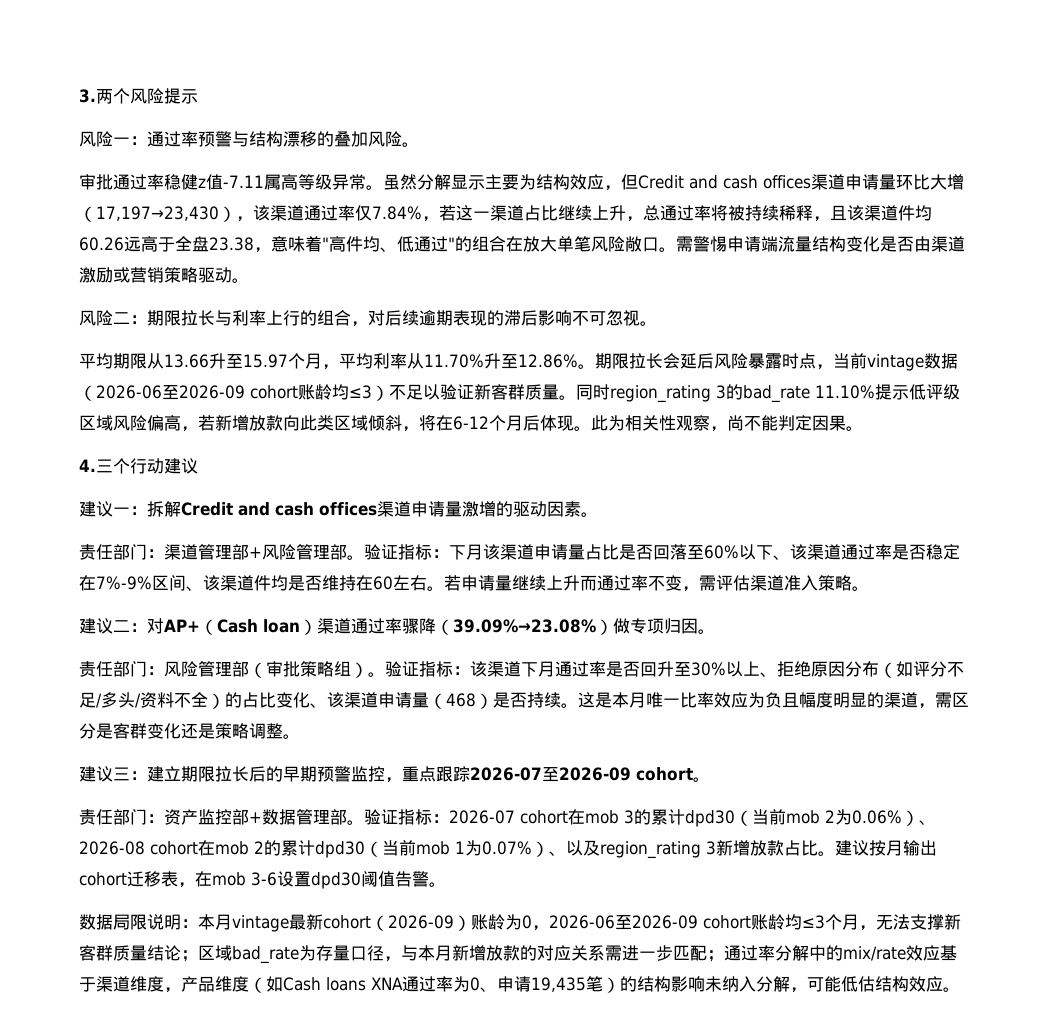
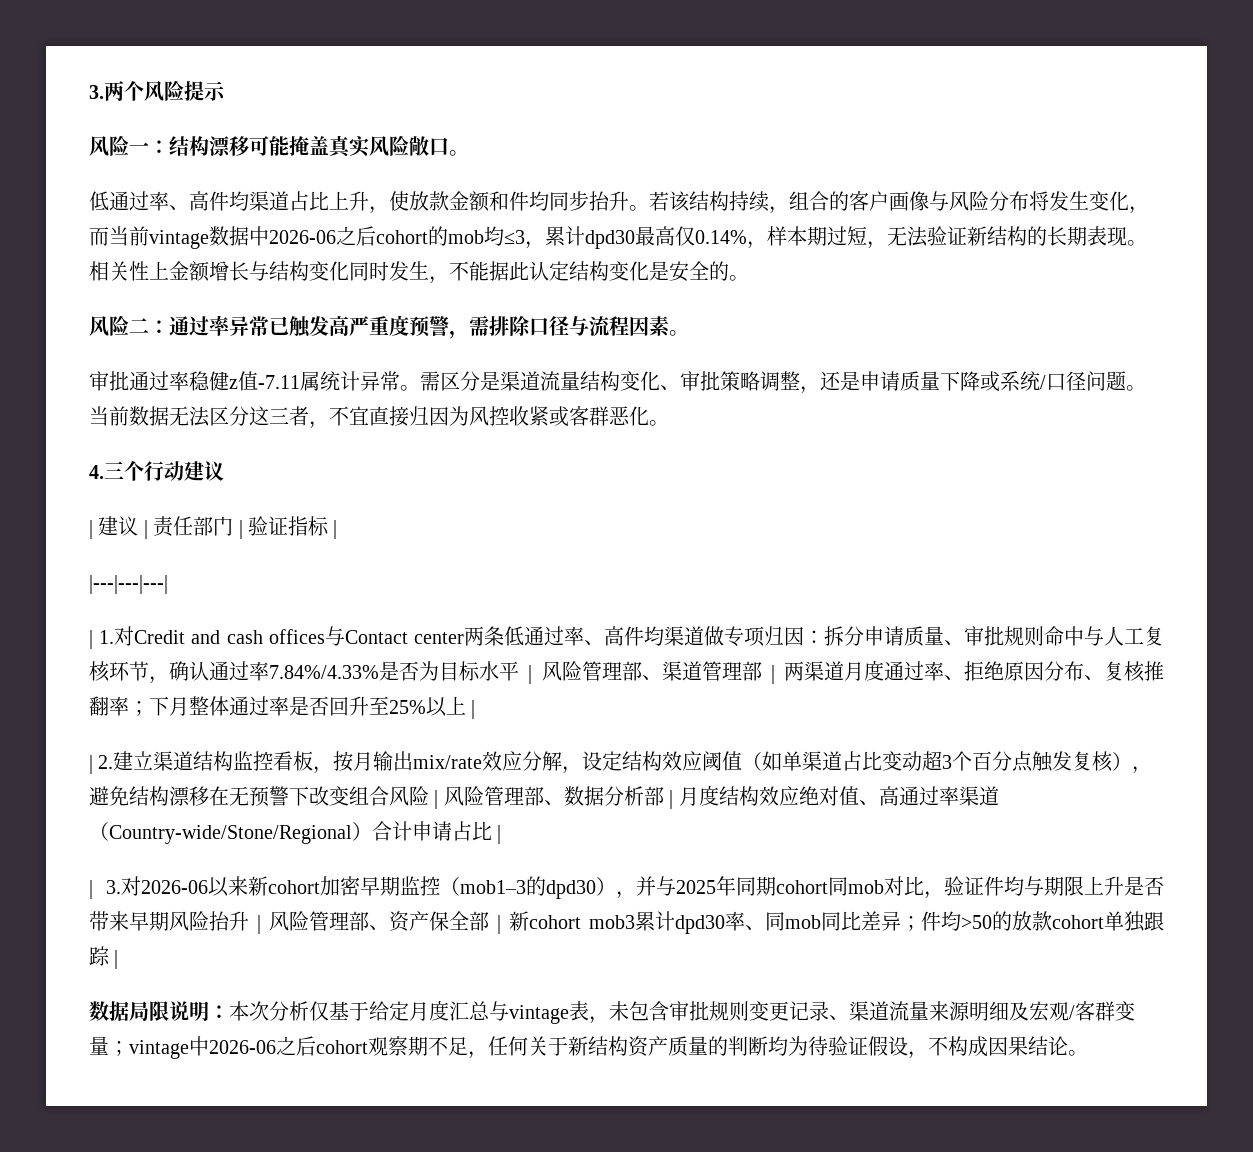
[147,131,402,147] 通过率预警与结构漂移的叠加风险 -> [169,135,469,158] [89,191,1149,214] [89,226,1147,249] [89,261,749,284] [89,315,670,339] 结构漂移可能掩盖真实风险敞口。 // 低通过率、高件均渠道占比上升，使放款金额和件均同步抬升。若该结构持续，组合的客户画像与风险分布将发生变化，而当前vintage数据中2026-06之后cohort的mob均≤3，累计dpd30最高仅0.14%，样本期过短，无法验证新结构的长期表现。相关性上金额增长与结构变化同时发生，不能据此认定结构变化是安全的。 // 风险二：通过率异常已触发高严重度预警，需排除口径与流程因素
[281,174,964,191] [79,205,932,222] [79,236,965,253] [79,267,249,283] [79,309,657,327] [79,353,958,371] [79,384,960,403] [79,415,846,432] 高等级异常。虽然分解显示主要为结构效应，但Credit and cash offices渠道申请量环比大增（17,197→23,430），该渠道通过率仅7.84%，若这一渠道占比继续上升，总通过率将被持续稀释，且该渠道件均60.26远高于全盘23.38，意味着"高件均、低通过"的组合在放大单笔风险敞口。需警惕申请端流量结构变化是否由渠道激励或营销策略驱动。 // 风险二：期限拉长与利率上行的组合，对后续逾期表现的滞后影响不可忽视。 // 平均期限从13.66升至15.97个月，平均利率从11.70%升至12.86%。期限拉长会延后风险暴露时点，当前vintage数据（2026-06至2026-09 cohort账龄均≤3）不足以验证新客群质量。同时region_rating 3的bad_rate 11.10%提示低评级区域风险偏高，若新增放款向此类区域倾斜，将在6-12个月后体现。此为相关性观察，尚不能判定因果 -> [320,371,1146,394] [89,406,649,429] 统计异常。需区分是渠道流量结构变化、审批策略调整，还是申请质量下降或系统/口径问题。当前数据无法区分这三者，不宜直接归因为风控收紧或客群恶化
[79,501,598,517] [79,544,960,560] [79,575,869,592] [79,618,715,635] [79,661,964,678] [79,692,969,709] [79,723,300,739] [79,766,710,783] [79,809,936,827] [79,840,937,859] [79,871,446,889] [79,914,961,932] [79,945,957,964] [79,976,943,993] 建议一：拆解Credit and cash offices渠道申请量激增的驱动因素。 // 责任部门：渠道管理部+风险管理部。验证指标：下月该渠道申请量占比是否回落至60%以下、该渠道通过率是否稳定在7%-9%区间、该渠道件均是否维持在60左右。若申请量继续上升而通过率不变，需评估渠道准入策略。 // 建议二：对AP+（Cash loan）渠道通过率骤降（39.09%→23.08%）做专项归因。 // 责任部门：风险管理部（审批策略组）。验证指标：该渠道下月通过率是否回升至30%以上、拒绝原因分布（如评分不足/多头/资料不全）的占比变化、该渠道申请量（468）是否持续。这是本月唯一比率效应为负且幅度明显的渠道，需区分是客群变化还是策略调整。 // 建议三：建立期限拉长后的早期预警监控，重点跟踪2026-07至2026-09 cohort。 // 责任部门：资产监控部+数据管理部。验证指标：2026-07 cohort在mob 3的累计dpd30（当前mob 2为0.06%）、2026-08 cohort在mob 2的累计dpd30（当前mob 1为0.07%）、以及region_rating 3新增放款占比。建议按月输出cohort迁移表，在mob 3-6设置dpd30阈值告警。 // 数据局限说明：本月vintage最新cohort（2026-09）账龄为0，2026-06至2026-09 cohort账龄均≤3个月，无法支撑新客群质量结论；区域bad_rate为存量口径，与本月新增放款的对应关系需进一步匹配；通过率分解中的mix/rate效应基于渠道维度，产品维度（如Cash loans XNA通过率为0、申请19,435笔）的结构影响未纳入分解，可能低估结构效应 -> [89,516,338,539] [89,575,168,594] [89,626,1164,649] [89,660,1164,684] [89,696,476,719] [89,751,1153,774] [89,785,999,809] [89,821,502,844] [89,876,1164,899] [89,911,1164,934] [89,946,119,969] [89,1000,1135,1024] [89,1036,1068,1059] | 建议 | 责任部门 | 验证指标 | // |---|---|---| // | 1.对Credit and cash offices与Contact center两条低通过率、高件均渠道做专项归因：拆分申请质量、审批规则命中与人工复核环节，确认通过率7.84%/4.33%是否为目标水平 | 风险管理部、渠道管理部 | 两渠道月度通过率、拒绝原因分布、复核推翻率；下月整体通过率是否回升至25%以上 | // | 2.建立渠道结构监控看板，按月输出mix/rate效应分解，设定结构效应阈值（如单渠道占比变动超3个百分点触发复核），避免结构漂移在无预警下改变组合风险 | 风险管理部、数据分析部 | 月度结构效应绝对值、高通过率渠道（Country-wide/Stone/Regional）合计申请占比 | // | 3.对2026-06以来新cohort加密早期监控（mob1–3的dpd30），并与2025年同期cohort同mob对比，验证件均与期限上升是否带来早期风险抬升 | 风险管理部、资产保全部 | 新cohort mob3累计dpd30率、同mob同比差异；件均>50的放款cohort单独跟踪 | // 数据局限说明：本次分析仅基于给定月度汇总与vintage表，未包含审批规则变更记录、渠道流量来源明细及宏观/客群变量；vintage中2026-06之后cohort观察期不足，任何关于新结构资产质量的判断均为待验证假设，不构成因果结论

